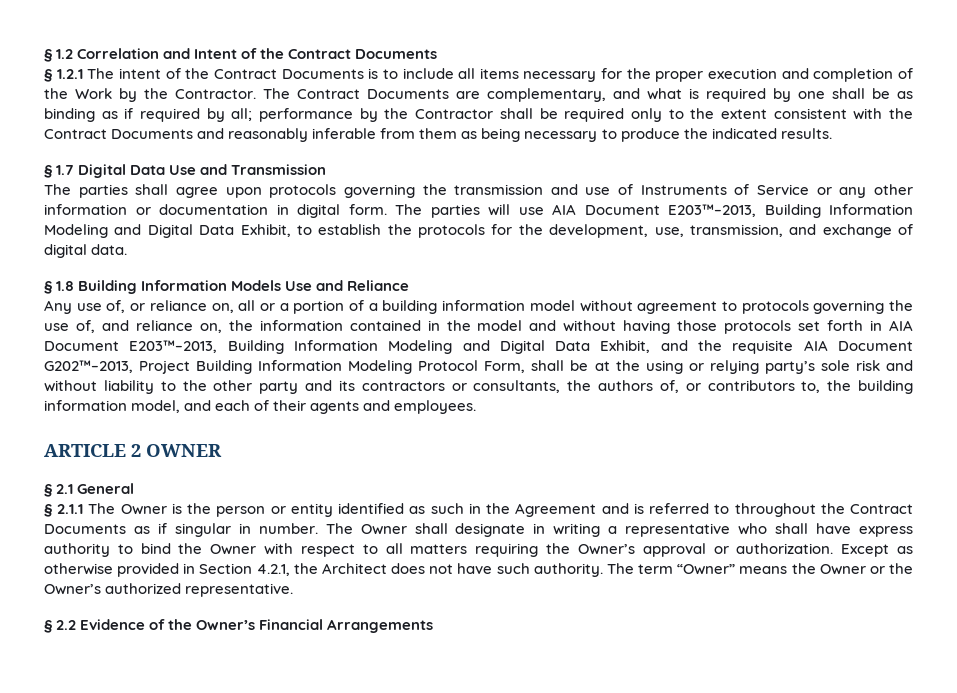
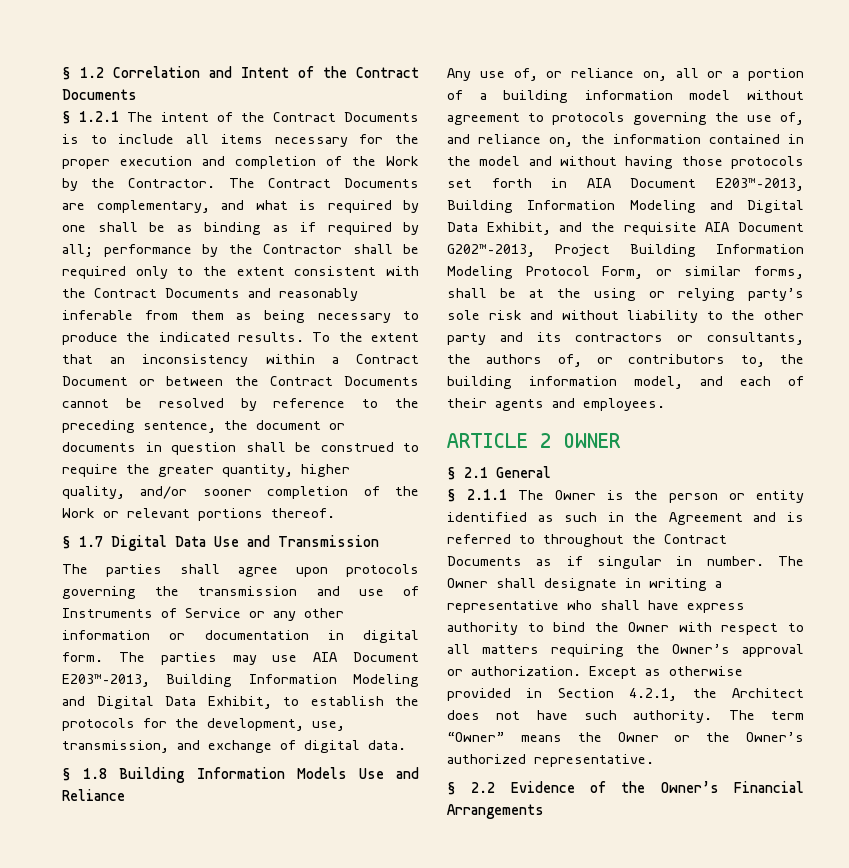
(832, 133) none -> [312,332,419,342] [62,354,419,367] [62,376,419,386] [62,398,419,411] [62,420,345,433] [62,442,419,455] [62,464,350,477] [62,486,419,499] [62,508,335,521] To the extent that an inconsistency within a Contract Document or between the Contract Documents cannot be resolved by reference to the preceding sentence, the document or documents in question shall be construed to require the greater quantity, higher quality, and/or sooner completion of the Work or relevant portions thereof.
[488,204,510,216] will -> [232,655,257,665] may
(526, 367) none -> [655,266,804,279] or similar forms,

